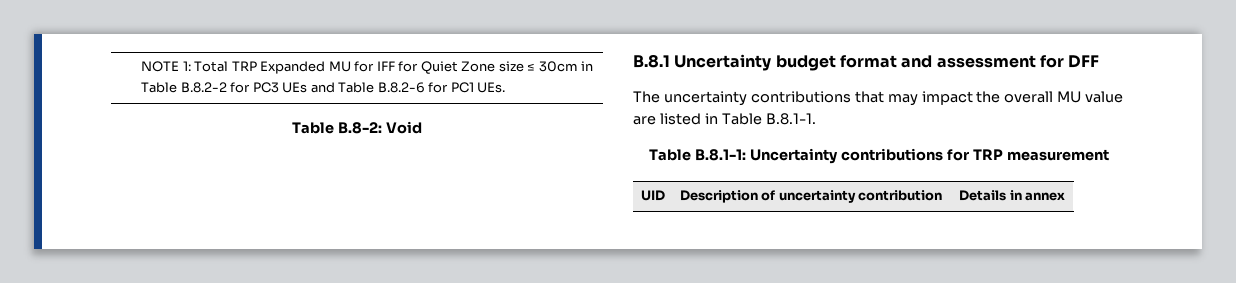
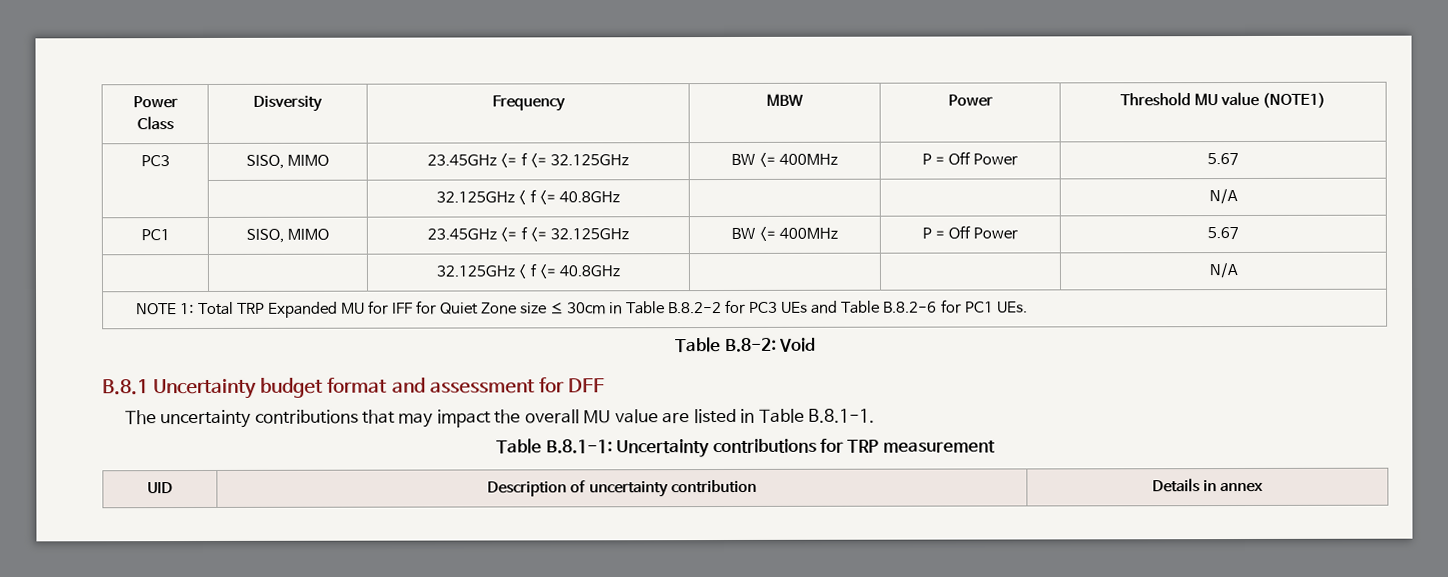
(141, 66) none -> [132,96,178,109] [136,116,174,131] [253,95,323,112] [491,95,566,112] [766,93,804,106] [947,94,993,107] [1119,91,1327,108] [140,155,170,167] [245,154,330,169] [427,152,629,168] [731,152,838,167] [921,151,1019,166] [1207,153,1239,166] [436,189,620,205] [1208,189,1238,205] [140,229,170,241] [245,228,330,243] [427,226,629,242] [731,226,838,241] [921,225,1019,240] [1207,227,1239,240] [436,263,620,279] [1208,263,1238,279] Power // Class | Disversity | Frequency | MBW | Power | Threshold MU value (NOTE1) // PC3 | SISO, MIMO | 23.45GHz <= f <= 32.125GHz | BW <= 400MHz | P = Off Power | 5.67 // | | 32.125GHz < f <= 40.8GHz | | | N/A // PC1 | SISO, MIMO | 23.45GHz <= f <= 32.125GHz | BW <= 400MHz | P = Off Power | 5.67 // | | 32.125GHz < f <= 40.8GHz | | | N/A //

